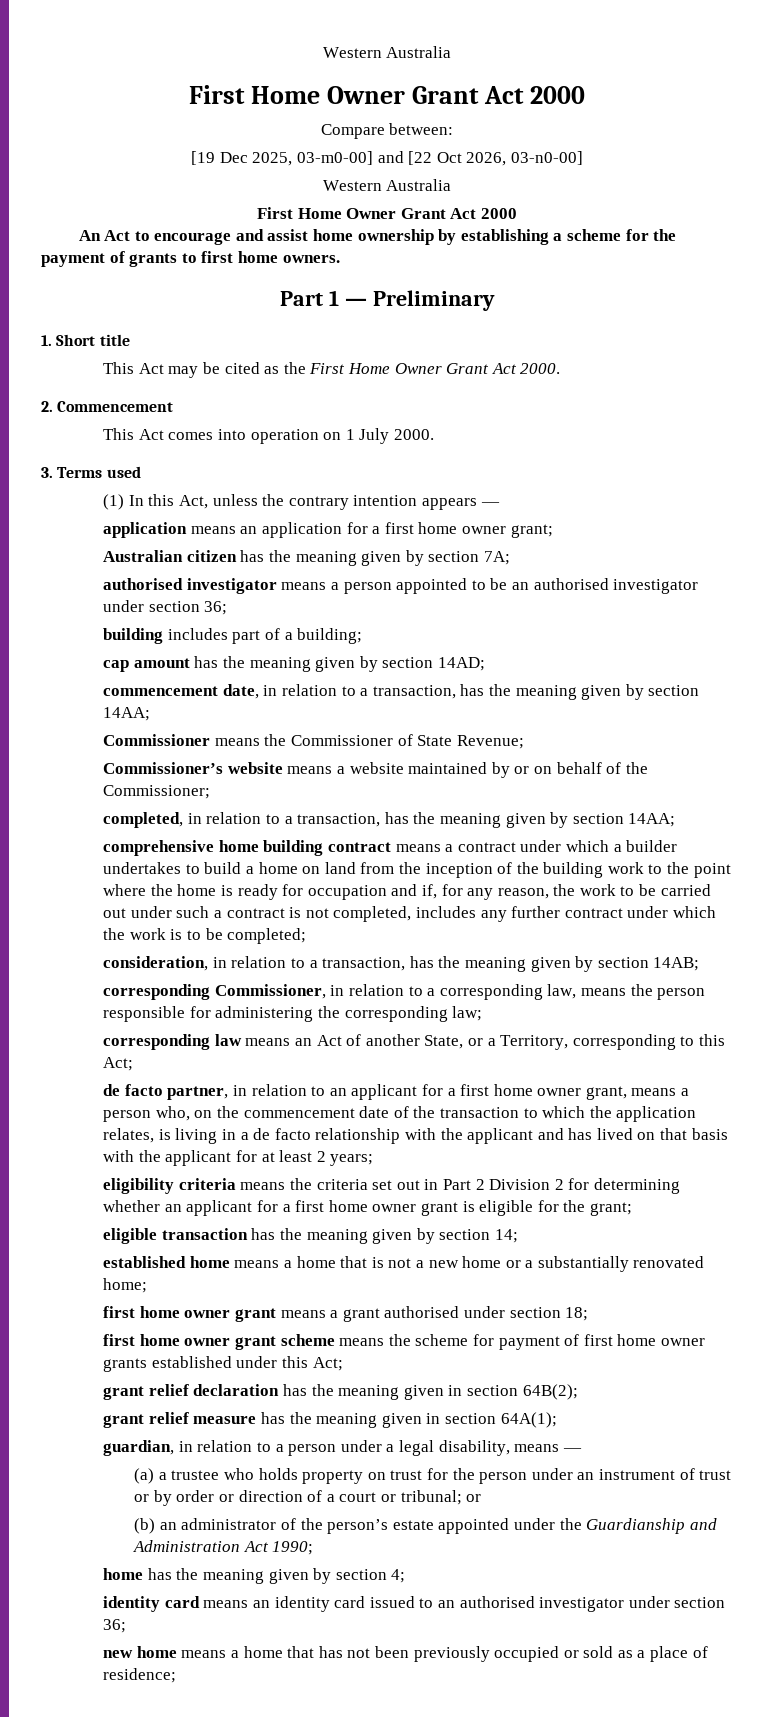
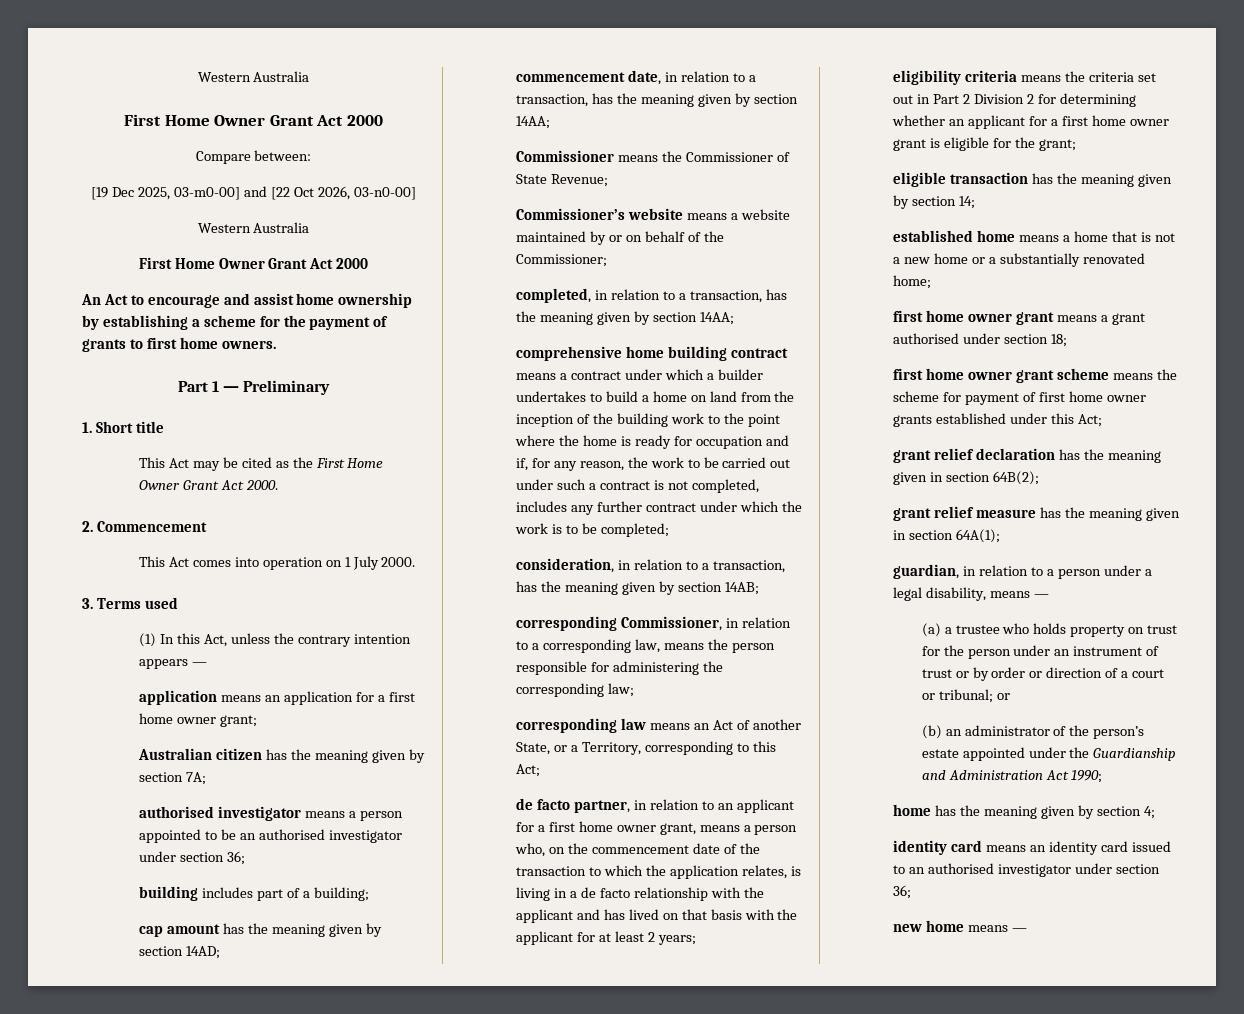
[230,1646,708,1662] [103,1668,177,1683] a home that has not been previously occupied or sold as a place of residence; -> [1011,928,1027,932] —

